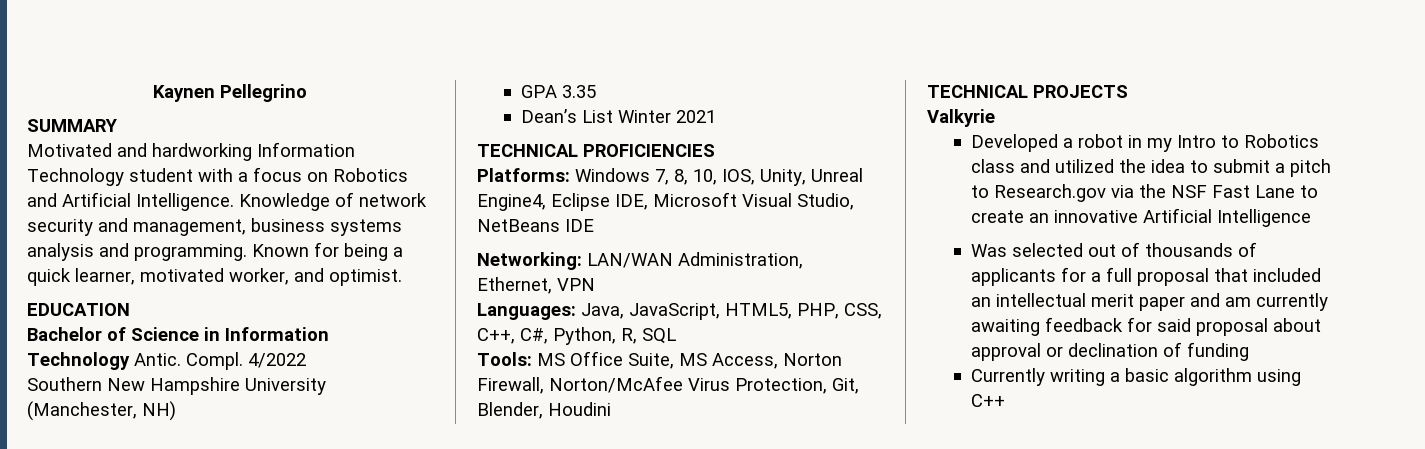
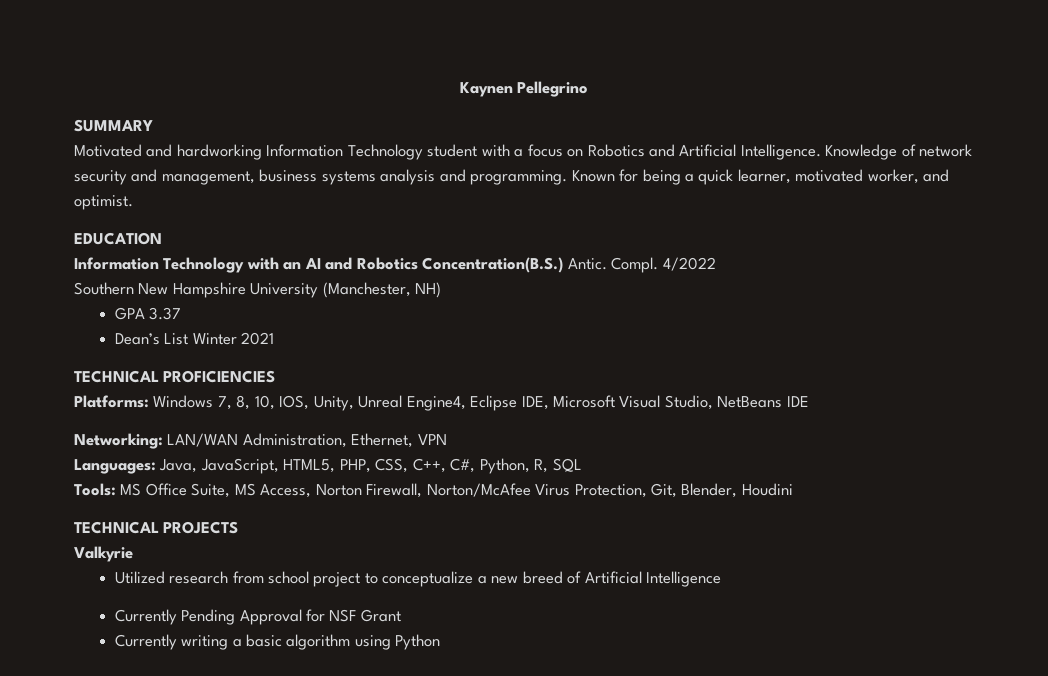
[27,327,329,341] [27,352,130,370] Bachelor of Science in Information Technology -> [74,257,564,273] Information Technology with an AI and Robotics Concentration(B.S.)
[561,85,596,98] 3.35 -> [149,307,182,320] 3.37
[970,134,1319,152] [970,159,1331,177] [970,184,1318,202] [970,208,1311,227] [970,242,1257,257] [970,267,1321,286] [970,293,1328,311] [970,317,1321,336] [970,342,1249,361] Developed a robot in my Intro to Robotics class and utilized the idea to submit a pitch to Research.gov via the NSF Fast Lane to create an innovative Artificial Intelligence // Was selected out of thousands of applicants for a full proposal that included an intellectual merit paper and am currently awaiting feedback for said proposal about approval or declination of funding -> [114,571,722,587] [114,609,401,625] Utilized research from school project to conceptualize a new breed of Artificial Intelligence // Currently Pending Approval for NSF Grant
[970,394,1005,407] C++ -> [395,634,441,650] Python

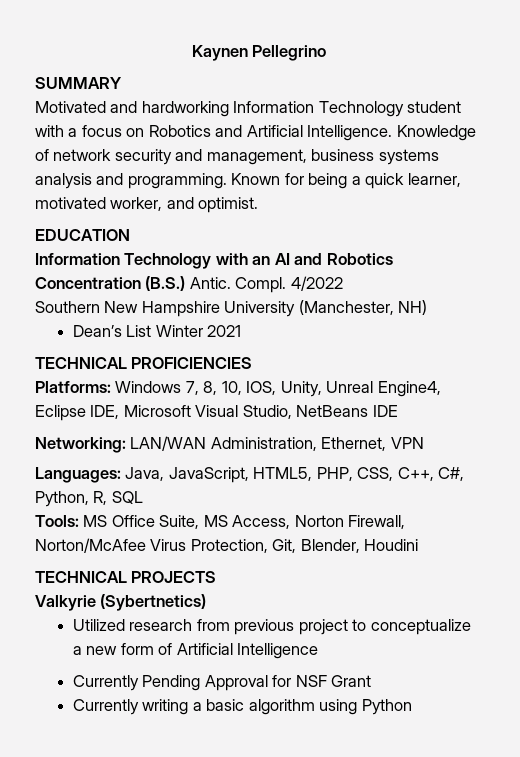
[422,257,564,273] Concentration(B.S.) -> [35,276,186,291] Concentration (B.S.)
[114,307,182,320] // GPA 3.37 -> (428, 307) none
(133, 554) none -> [100,594,207,611] (Sybertnetics)
[268,571,310,584] school -> [234,619,295,635] previous
[522,571,563,584] breed -> [120,643,154,655] form

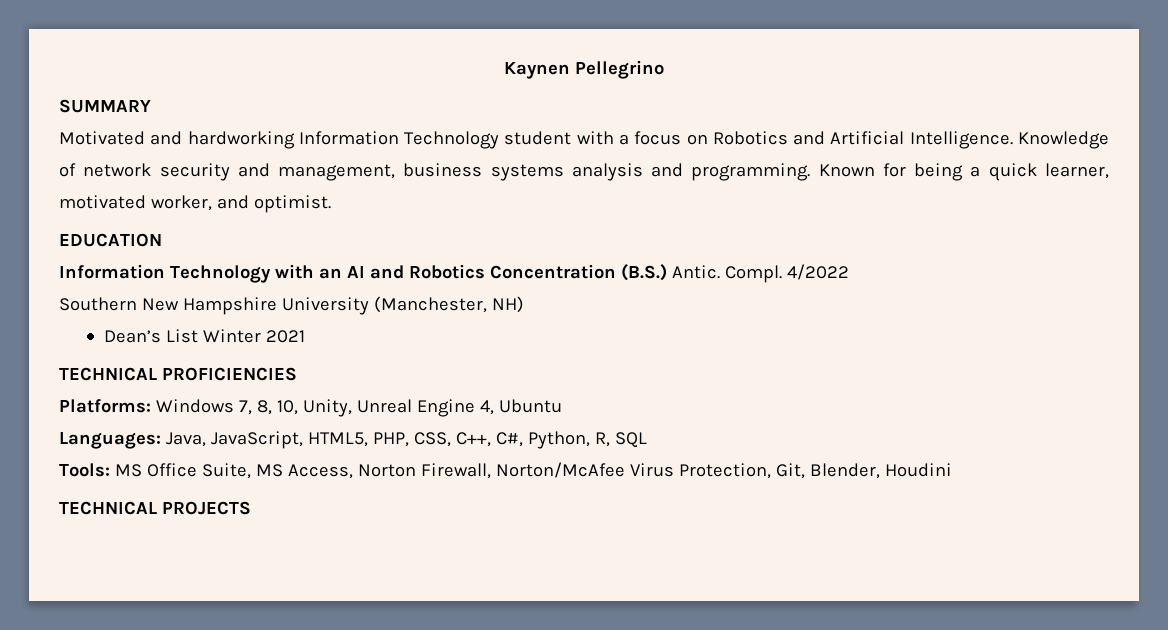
[246,381,277,395] IOS, -> (298, 407) none
[377,381,441,397] [35,405,398,421] [35,436,424,453] Engine4, Eclipse IDE, Microsoft Visual Studio, NetBeans IDE // Networking: LAN/WAN Administration, Ethernet, VPN -> [416,399,562,417] Engine 4, Ubuntu
[35,594,207,611] [73,619,471,635] [73,643,319,659] [73,675,372,691] [73,699,412,715] // Valkyrie (Sybertnetics) // Utilized research from previous project to conceptualize a new form of Artificial Intelligence // Currently Pending Approval for NSF Grant // Currently writing a basic algorithm using Python -> (251, 508) none

